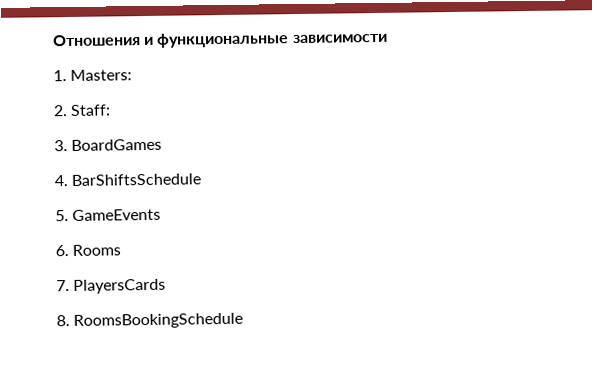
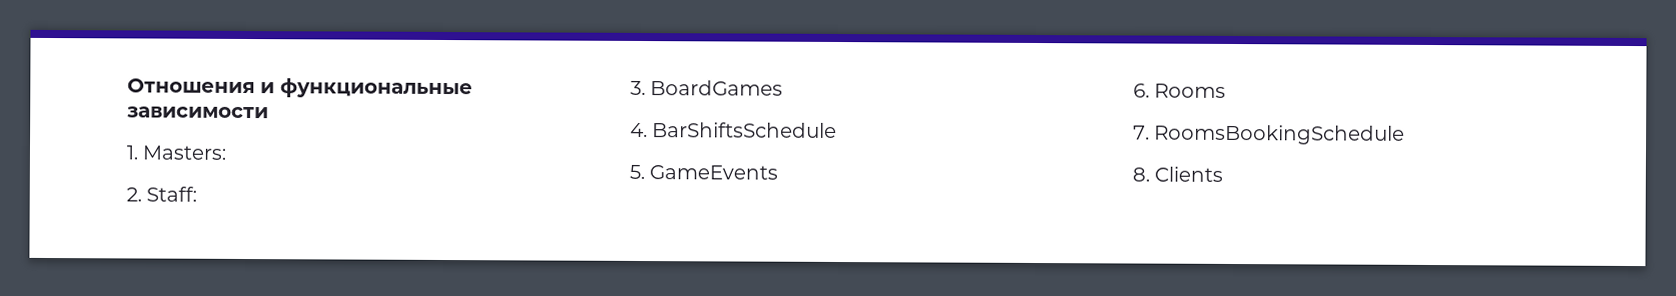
[73,278,167,294] PlayersCards -> [1154,124,1406,145] RoomsBookingSchedule
[73,312,244,329] RoomsBookingSchedule -> [1154,166,1224,182] Clients

